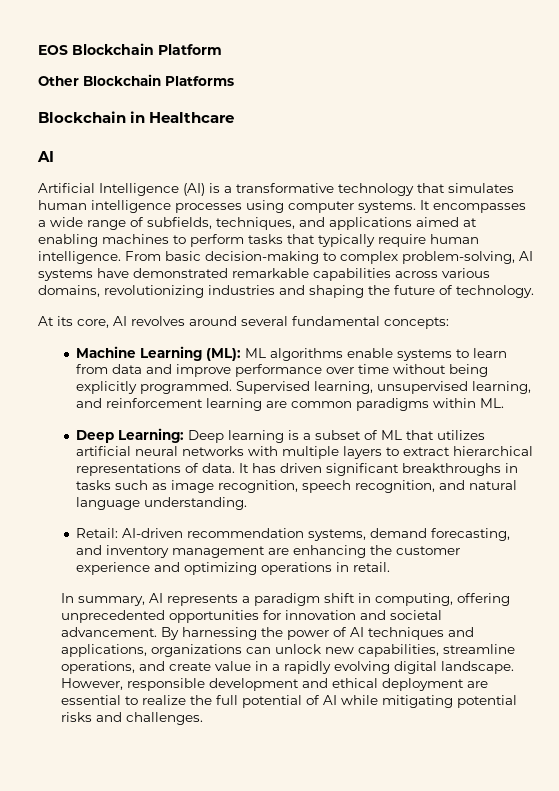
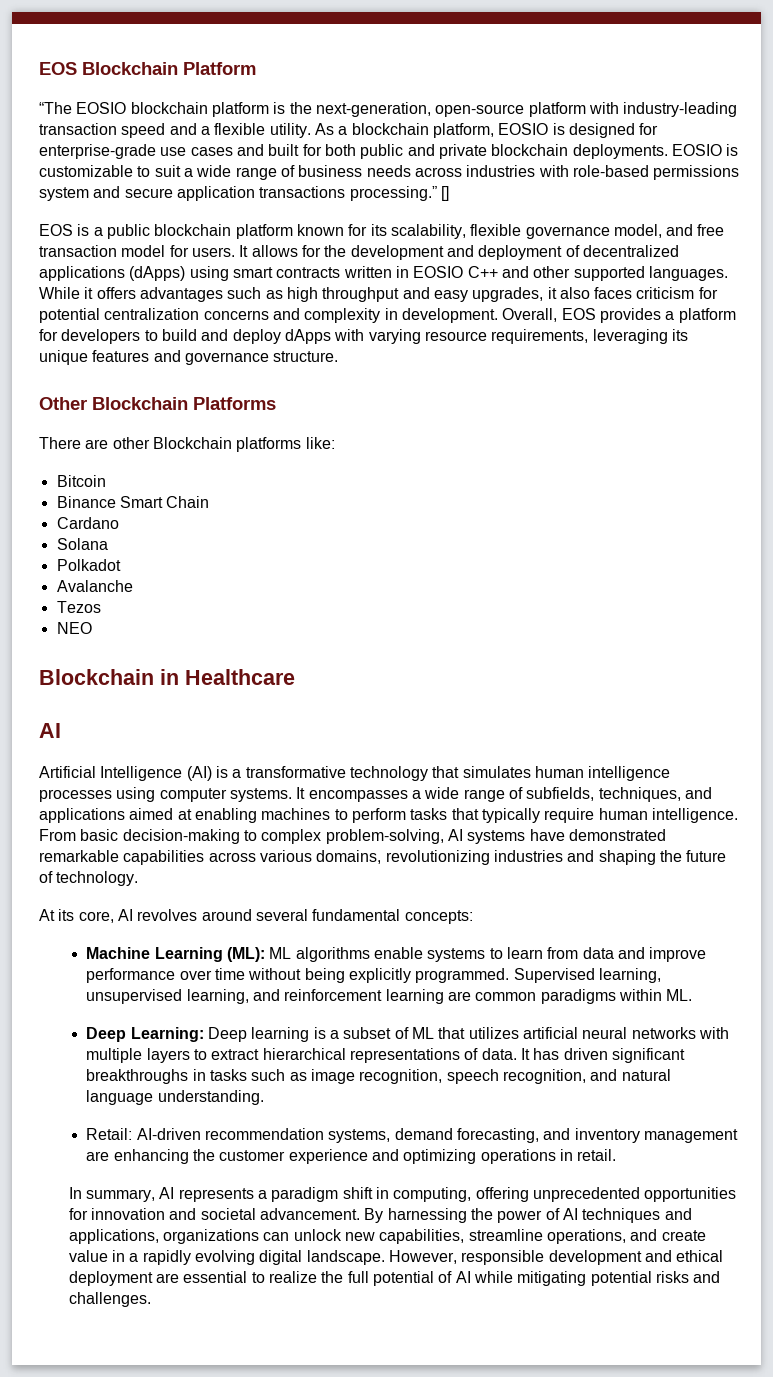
[38,74,234,86] Other Blockchain Platforms -> [39,102,738,117] [39,123,659,138] [39,144,739,159] [39,165,740,180] [39,186,449,201] [39,224,725,239] [39,245,679,260] [39,266,728,281] [39,287,718,302] [39,308,736,323] [39,329,688,344] [39,350,339,365] [39,397,276,410] [39,437,335,452] [56,475,106,487] [56,496,210,508] [56,517,119,529] [56,538,108,550] [56,559,121,571] [56,580,133,592] [56,601,101,613] [56,622,92,634] “The EOSIO blockchain platform is the next-generation, open-source platform with industry-leading transaction speed and a flexible utility. As a blockchain platform, EOSIO is designed for enterprise-grade use cases and built for both public and private blockchain deployments. EOSIO is customizable to suit a wide range of business needs across industries with role-based permissions system and secure application transactions processing.” [] // EOS is a public blockchain platform known for its scalability, flexible governance model, and free transaction model for users. It allows for the development and deployment of decentralized applications (dApps) using smart contracts written in EOSIO C++ and other supported languages. While it offers advantages such as high throughput and easy upgrades, it also faces criticism for potential centralization concerns and complexity in development. Overall, EOS provides a platform for developers to build and deploy dApps with varying resource requirements, leveraging its unique features and governance structure. // Other Blockchain Platforms // There are other Blockchain platforms like: // Bitcoin // Binance Smart Chain // Cardano // Solana // Polkadot // Avalanche // Tezos // NEO

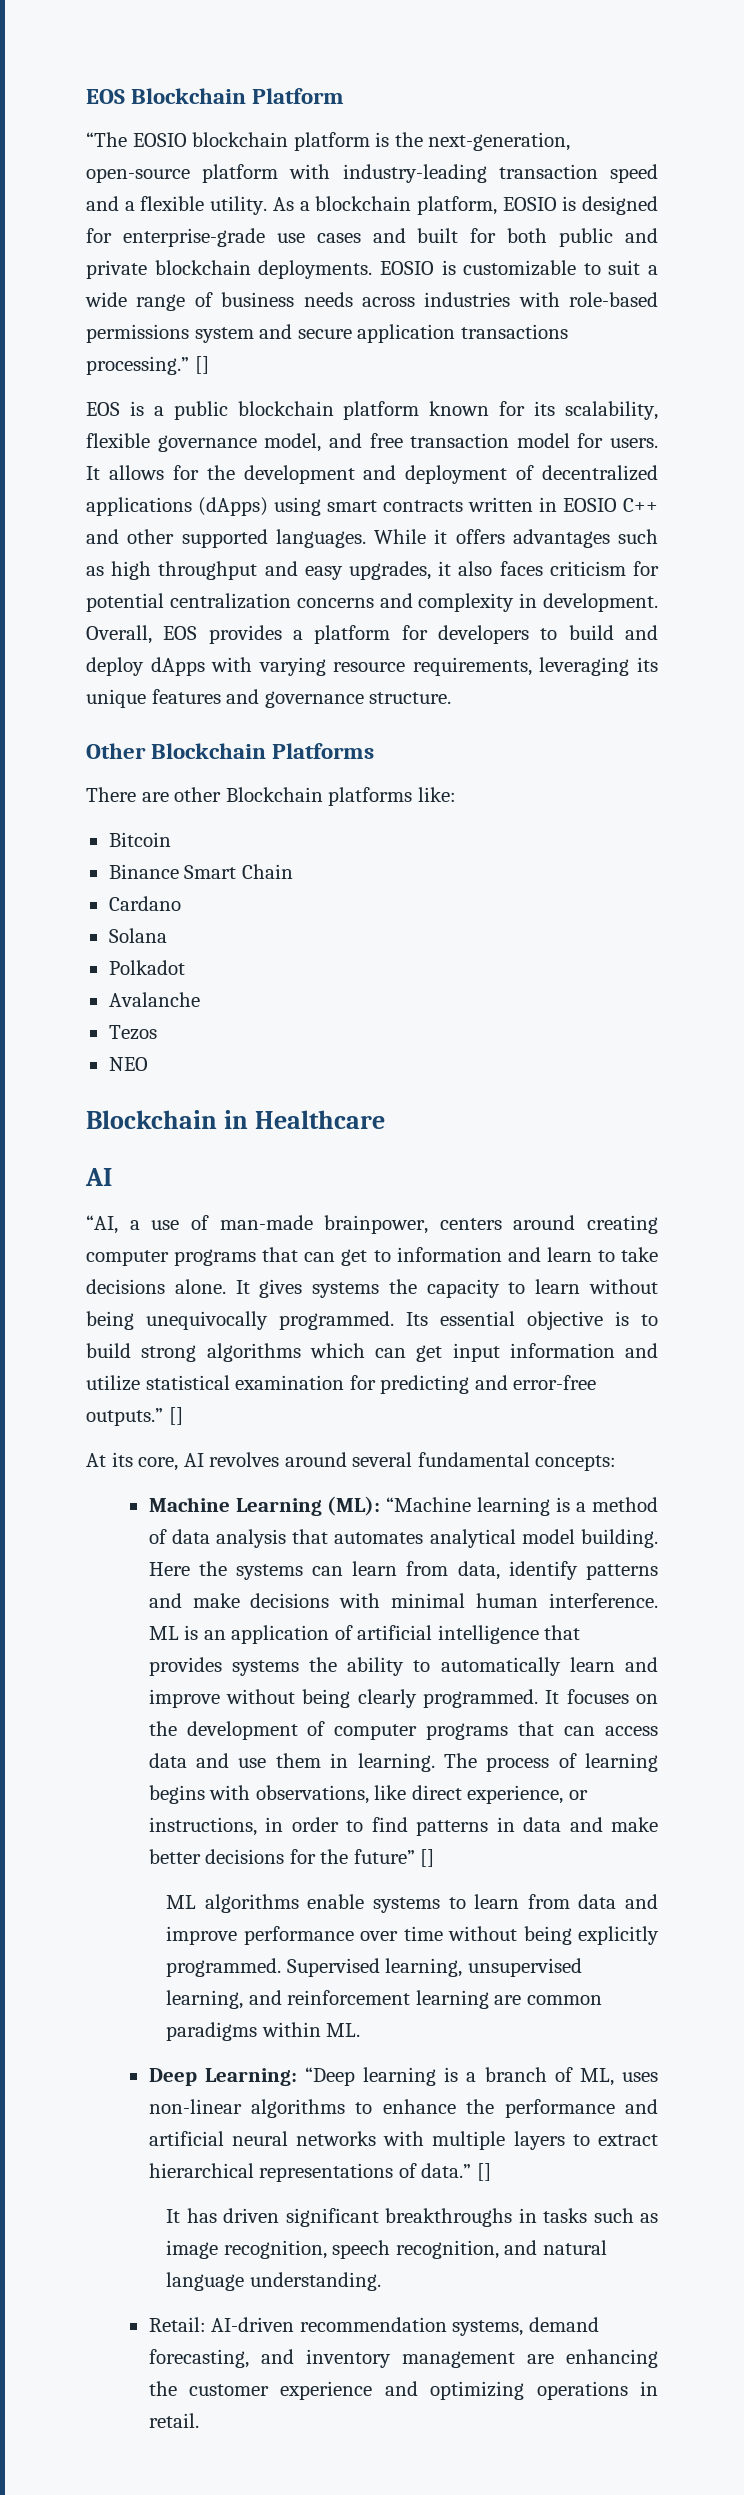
[39,766,671,781] [39,787,712,802] [39,808,738,823] [39,829,666,844] [39,850,727,865] [39,871,139,886] Artificial Intelligence (AI) is a transformative technology that simulates human intelligence processes using computer systems. It encompasses a wide range of subfields, techniques, and applications aimed at enabling machines to perform tasks that typically require human intelligence. From basic decision-making to complex problem-solving, AI systems have demonstrated remarkable capabilities across various domains, revolutionizing industries and shaping the future of technology. -> [86,1215,658,1234] [86,1247,659,1266] [86,1279,658,1298] [86,1311,658,1330] [86,1343,658,1362] [86,1375,597,1394] [86,1407,183,1426] “AI, a use of man-made brainpower, centers around creating computer programs that can get to information and learn to take decisions alone. It gives systems the capacity to learn without being unequivocally programmed. Its essential objective is to build strong algorithms which can get input information and utilize statistical examination for predicting and error-free outputs.” []
(266, 954) none -> [386,1497,658,1516] [148,1529,658,1548] [148,1561,659,1580] [148,1593,658,1608] [148,1625,581,1644] [148,1657,658,1676] [148,1689,659,1708] [148,1721,658,1740] [148,1753,659,1772] [148,1785,588,1804] [148,1817,658,1836] [148,1849,435,1867] “Machine learning is a method of data analysis that automates analytical model building. Here the systems can learn from data, identify patterns and make decisions with minimal human interference. ML is an application of artificial intelligence that provides systems the ability to automatically learn and improve without being clearly programmed. It focuses on the development of computer programs that can access data and use them in learning. The process of learning begins with observations, like direct experience, or instructions, in order to find patterns in data and make better decisions for the future” [] //
[208,1027,519,1042] Deep learning is a subset of ML that utilizes -> [304,2067,659,2086] [148,2099,658,2118] “Deep learning is a branch of ML, uses non-linear algorithms to enhance the performance and
[481,1048,517,1060] data. -> [421,2163,491,2181] data.” [] //
[68,1187,737,1202] [68,1208,692,1223] [68,1229,706,1244] [68,1250,724,1265] [68,1271,721,1286] [68,1292,151,1307] // In summary, AI represents a paradigm shift in computing, offering unprecedented opportunities for innovation and societal advancement. By harnessing the power of AI techniques and applications, organizations can unlock new capabilities, streamline operations, and create value in a rapidly evolving digital landscape. However, responsible development and ethical deployment are essential to realize the full potential of AI while mitigating potential risks and challenges. -> (199, 2420) none

